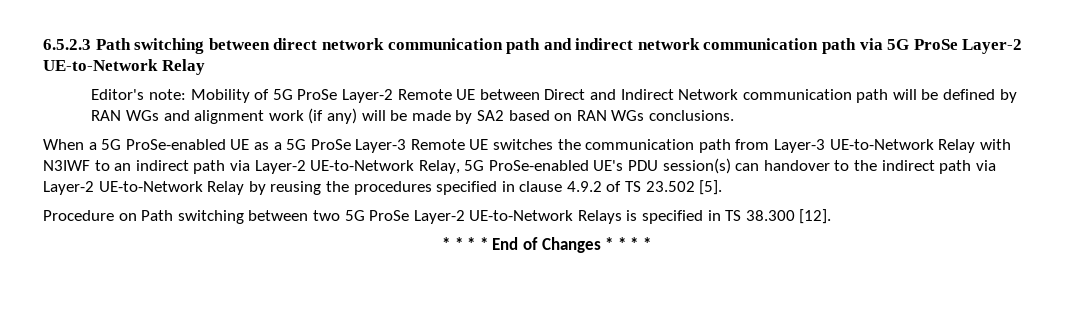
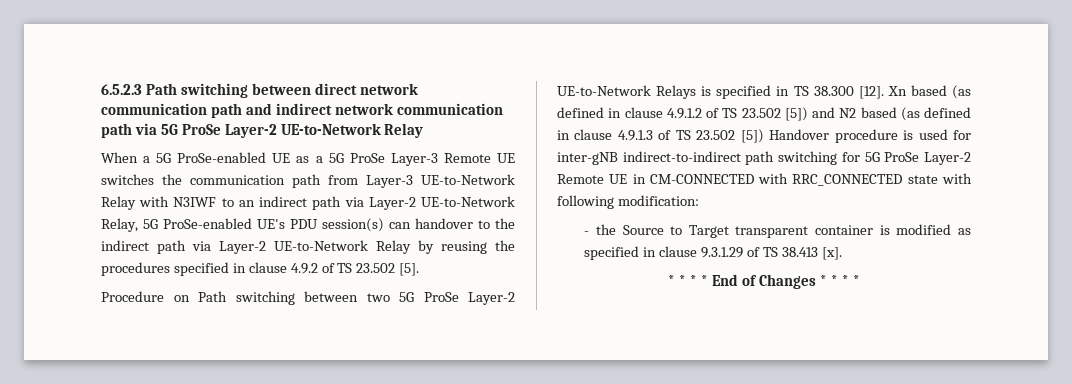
[91,89,1017,103] [91,108,734,124] // Editor's note: Mobility of 5G ProSe Layer-2 Remote UE between Direct and Indirect Network communication path will be defined by RAN WGs and alignment work (if any) will be made by SA2 based on RAN WGs conclusions. -> (424, 130) none
(832, 216) none -> [887,85,972,99] [557,107,971,121] [557,129,971,143] [557,151,971,165] [557,173,972,186] [557,195,699,209] [584,224,971,238] [584,246,842,260] Xn based (as defined in clause 4.9.1.2 of TS 23.502 [5]) and N2 based (as defined in clause 4.9.1.3 of TS 23.502 [5]) Handover procedure is used for inter-gNB indirect-to-indirect path switching for 5G ProSe Layer-2 Remote UE in CM-CONNECTED with RRC_CONNECTED state with following modification: // - the Source to Target transparent container is modified as specified in clause 9.3.1.29 of TS 38.413 [x].

